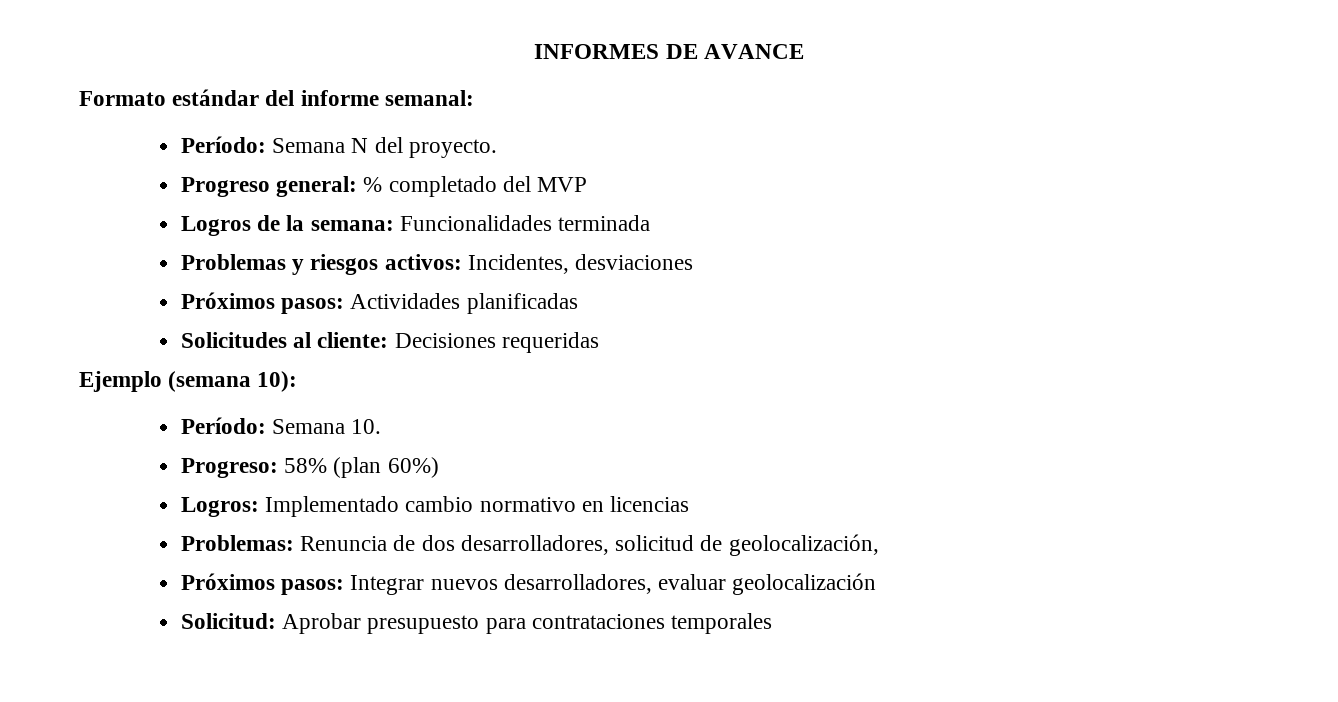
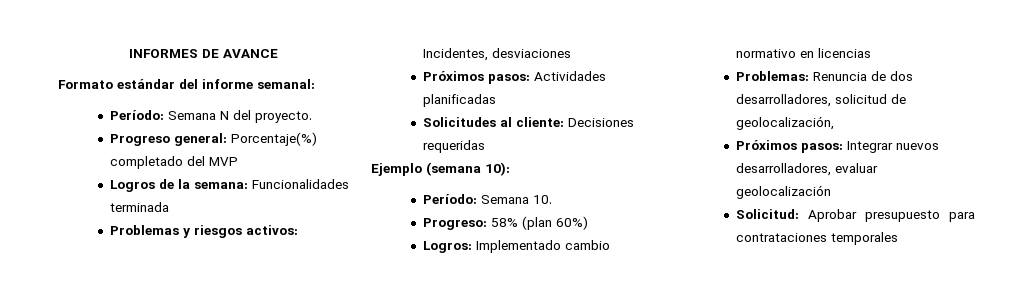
[363,177,383,192] % -> [230,132,317,146] Porcentaje(%)

